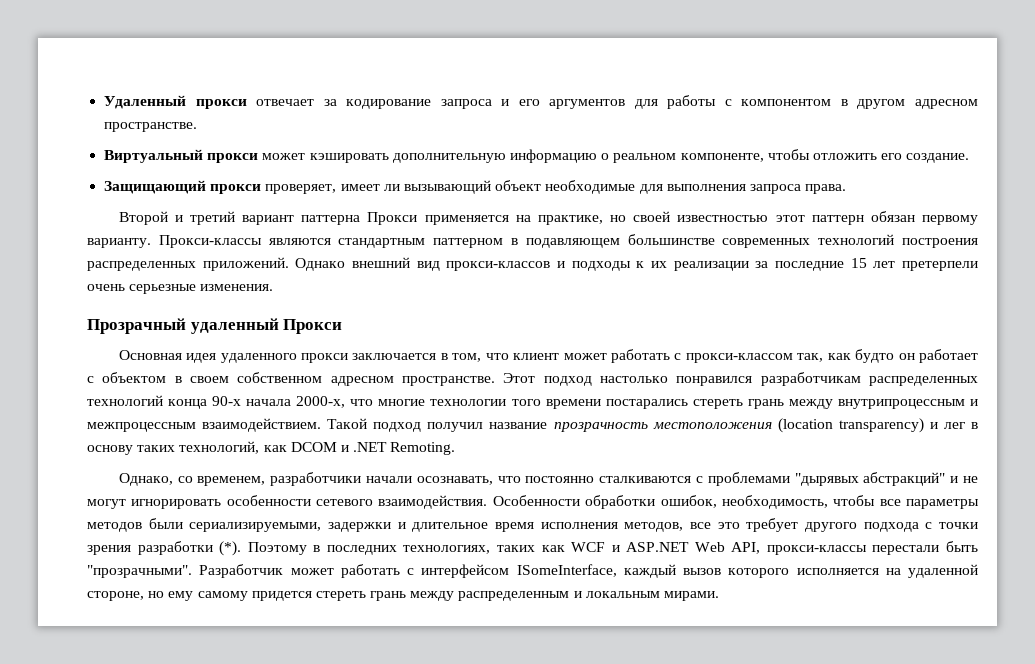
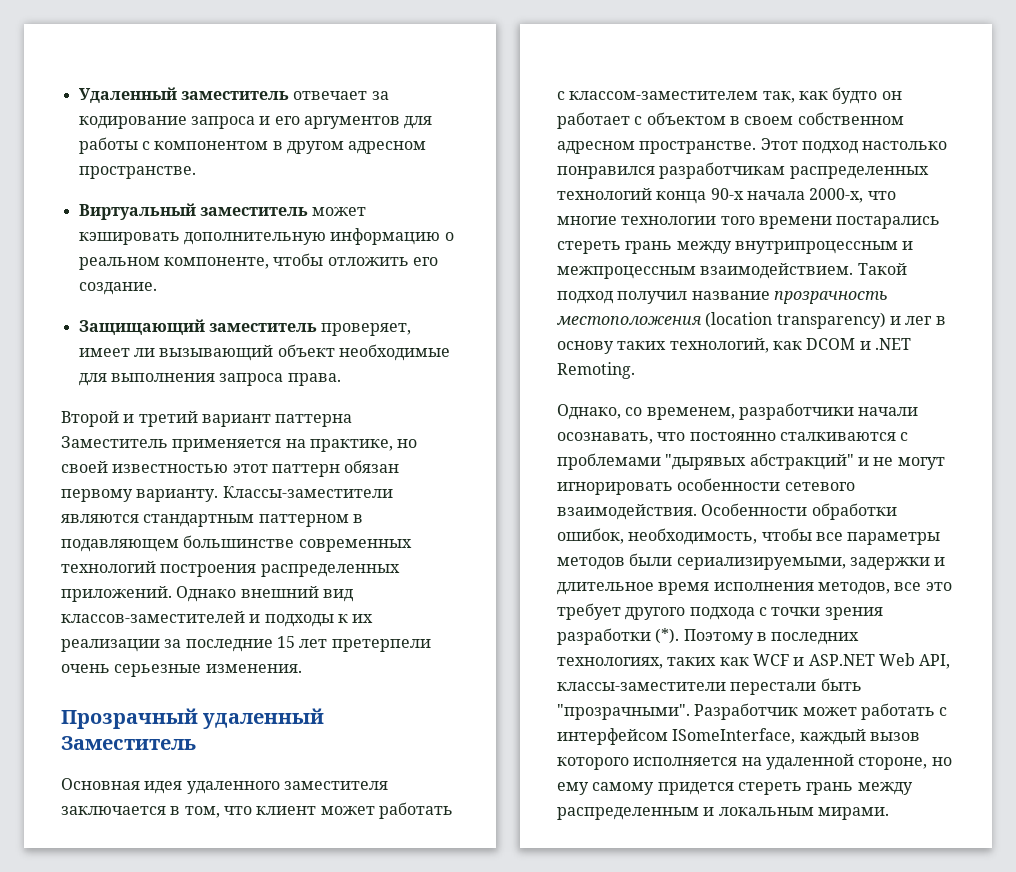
[195,99,247,109] прокси -> [180,91,289,100] заместитель
[207,153,259,163] прокси -> [199,207,308,216] заместитель
[210,184,262,194] прокси -> [208,323,317,332] заместитель
[367,212,418,225] Прокси -> [61,436,168,448] Заместитель
[158,235,262,248] Прокси-классы -> [222,486,393,498] Классы-заместители
[446,261,551,271] прокси-классов -> [61,611,245,623] классов-заместителей
[283,319,343,334] Прокси -> [61,736,196,750] Заместитель
[301,353,349,363] прокси -> [283,781,388,790] заместителя
[685,353,793,363] прокси-классом -> [569,91,759,100] классом-заместителем
[766,545,867,555] прокси-классы -> [557,682,726,691] классы-заместители

